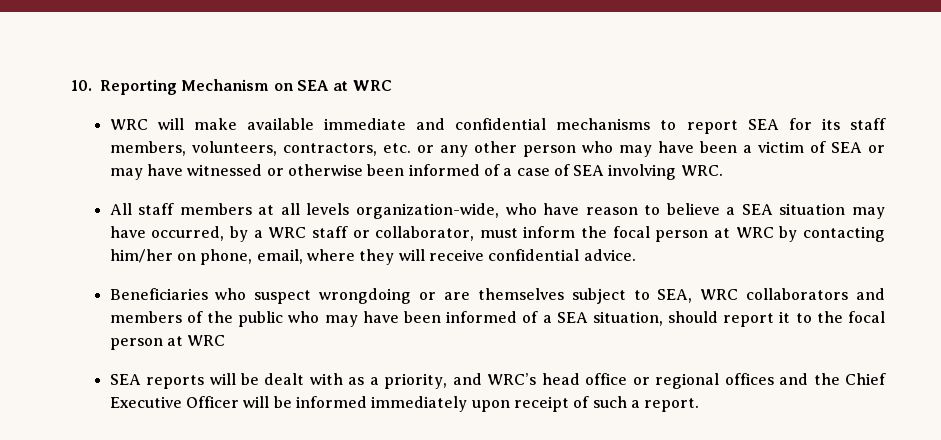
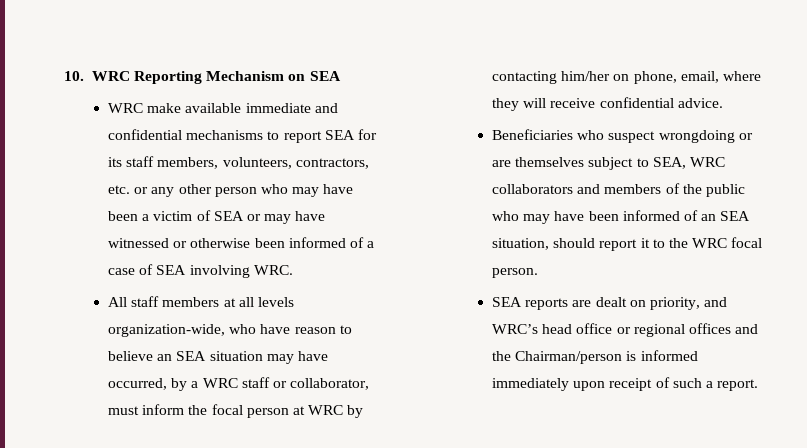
(93, 85) none -> [91,71,130,81] WRC
[333,80,392,91] [109,118,184,130] at WRC // WRC will -> [108,103,144,113] // WRC
[726,207,736,215] a -> [157,354,173,361] an
[542,315,552,323] a -> [701,214,717,221] an
[848,311,885,323] [109,335,226,350] [109,373,379,389] focal person at WRC // SEA reports will be dealt with as a -> [692,237,763,248] [492,268,539,278] [492,297,646,310] WRC focal person. // SEA reports are dealt on
[844,373,886,385] [109,396,292,408] Chief Executive Officer will be -> [515,351,637,364] Chairman/person is

